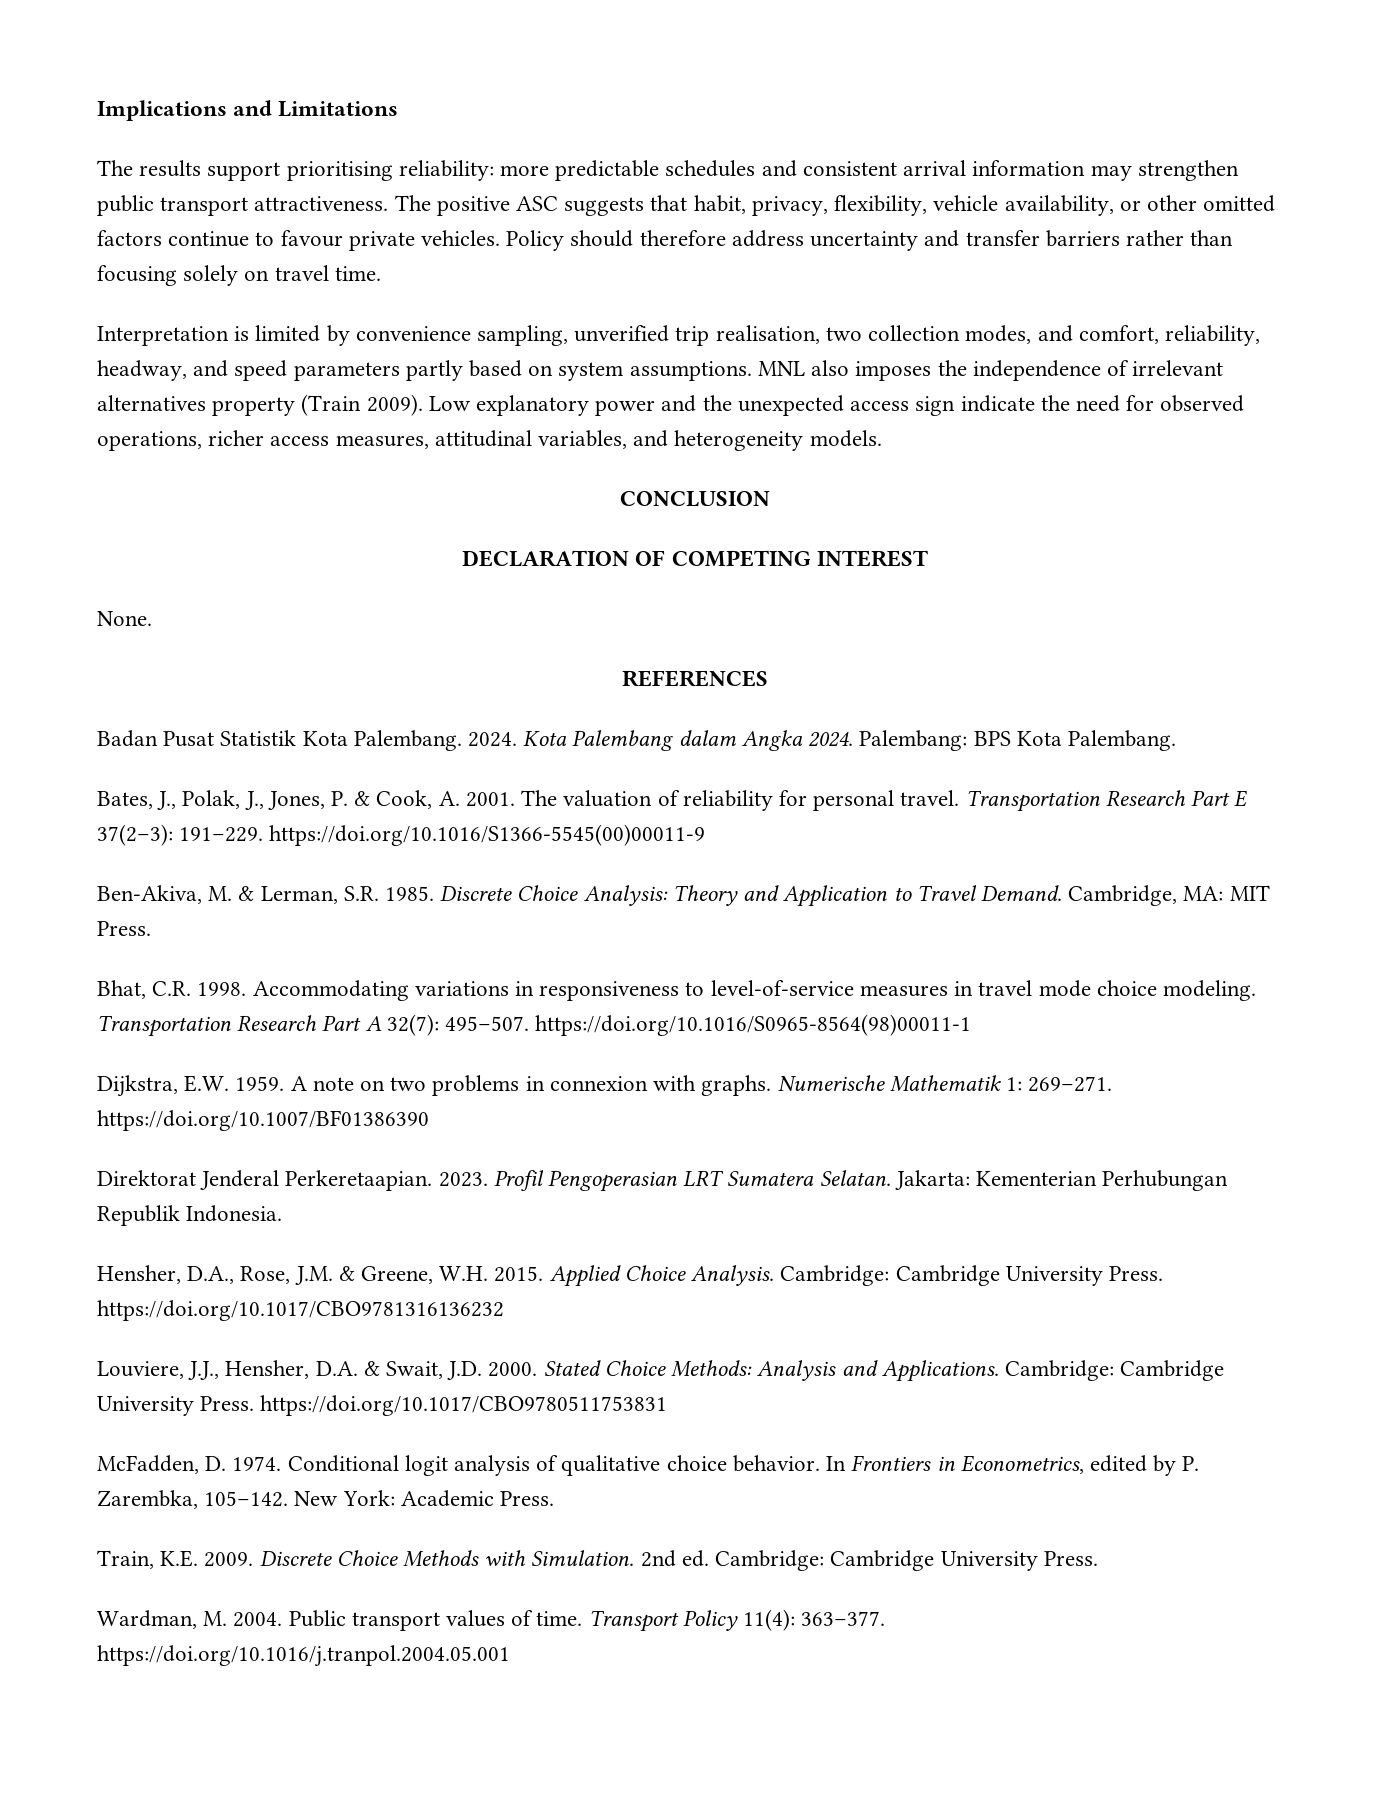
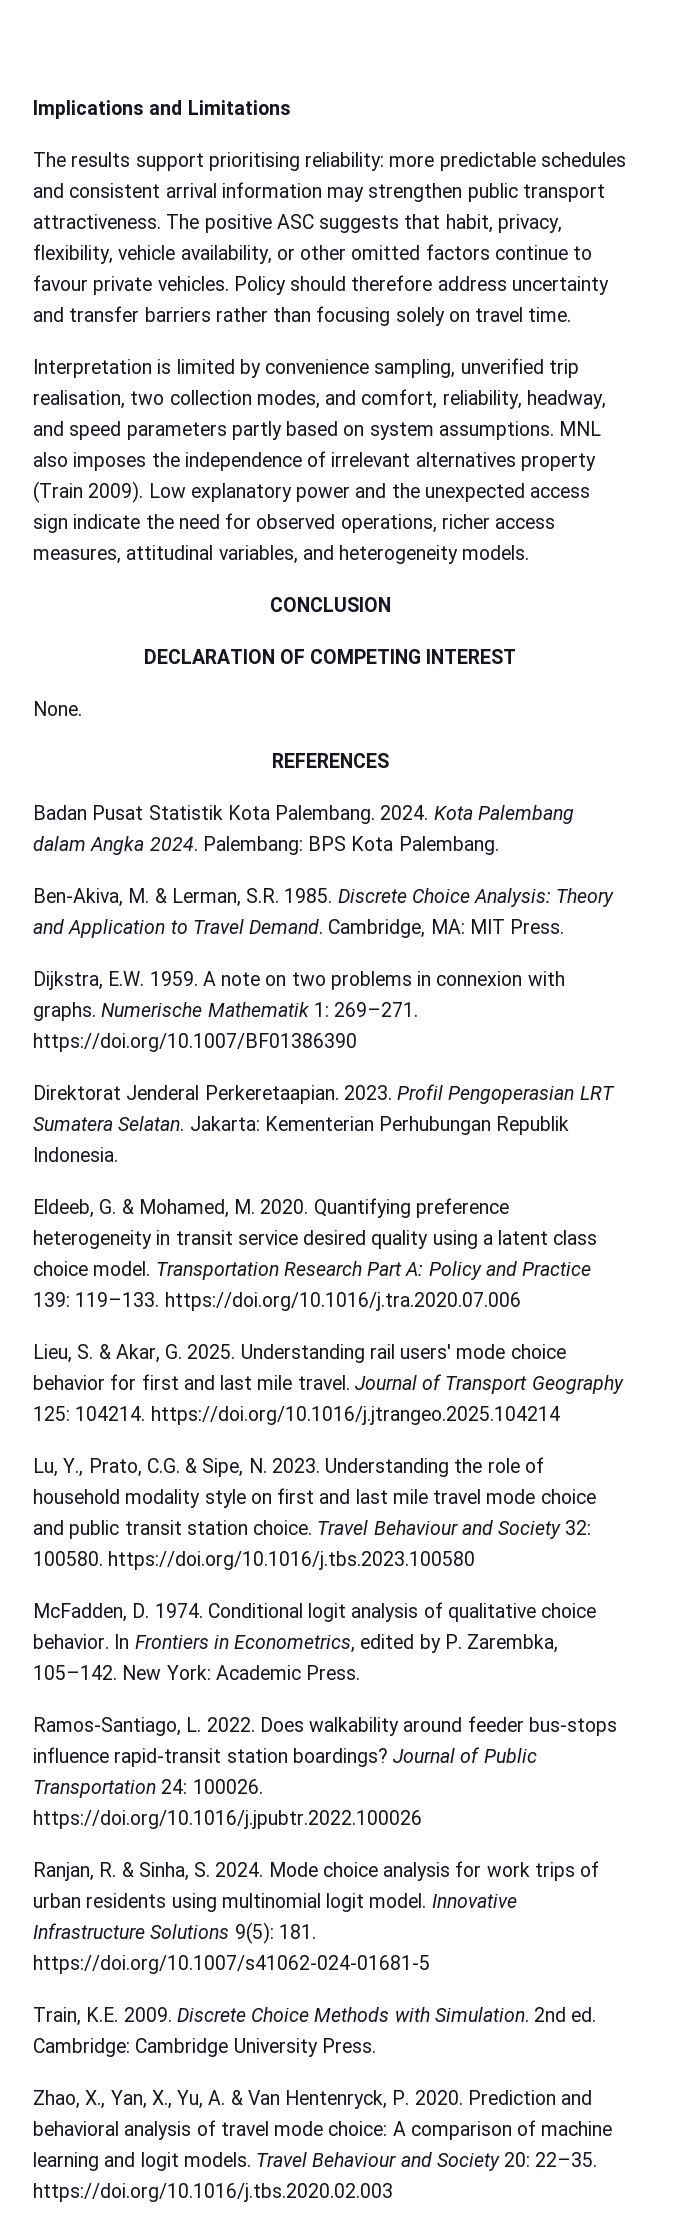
[97,790,1248,812] [97,824,706,846] // Bates, J., Polak, J., Jones, P. & Cook, A. 2001. The valuation of reliability for personal travel. Transportation Research Part E 37(2–3): 191–229. https://doi.org/10.1016/S1366-5545(00)00011-9 -> (499, 845) none
[97,980,1256,1001] [97,1014,972,1037] // Bhat, C.R. 1998. Accommodating variations in responsiveness to level-of-service measures in travel mode choice modeling. Transportation Research Part A 32(7): 495–507. https://doi.org/10.1016/S0965-8564(98)00011-1 -> (565, 926) none
[97,1265,1163,1287] [97,1300,504,1321] [97,1360,1225,1382] [97,1395,668,1416] Hensher, D.A., Rose, J.M. & Greene, W.H. 2015. Applied Choice Analysis. Cambridge: Cambridge University Press. https://doi.org/10.1017/CBO9781316136232 // Louviere, J.J., Hensher, D.A. & Swait, J.D. 2000. Stated Choice Methods: Analysis and Applications. Cambridge: Cambridge University Press. https://doi.org/10.1017/CBO9780511753831 -> [33,1198,509,1218] [33,1230,598,1249] [33,1261,592,1280] [33,1292,521,1311] [33,1344,566,1363] [33,1374,624,1394] [33,1406,560,1425] [33,1457,544,1477] [33,1488,596,1508] [33,1520,592,1539] [33,1551,476,1570] Eldeeb, G. & Mohamed, M. 2020. Quantifying preference heterogeneity in transit service desired quality using a latent class choice model. Transportation Research Part A: Policy and Practice 139: 119–133. https://doi.org/10.1016/j.tra.2020.07.006 // Lieu, S. & Akar, G. 2025. Understanding rail users' mode choice behavior for first and last mile travel. Journal of Transport Geography 125: 104214. https://doi.org/10.1016/j.jtrangeo.2025.104214 // Lu, Y., Prato, C.G. & Sipe, N. 2023. Understanding the role of household modality style on first and last mile travel mode choice and public transit station choice. Travel Behaviour and Society 32: 100580. https://doi.org/10.1016/j.tbs.2023.100580
(555, 1498) none -> [33,1716,617,1736] [33,1747,537,1767] [33,1779,263,1798] [33,1810,422,1829] [33,1861,600,1881] [33,1893,517,1912] [33,1922,316,1944] [33,1955,430,1974] // Ramos-Santiago, L. 2022. Does walkability around feeder bus-stops influence rapid-transit station boardings? Journal of Public Transportation 24: 100026. https://doi.org/10.1016/j.jpubtr.2022.100026 // Ranjan, R. & Sinha, S. 2024. Mode choice analysis for work trips of urban residents using multinomial logit model. Innovative Infrastructure Solutions 9(5): 181. https://doi.org/10.1007/s41062-024-01681-5
[97,1609,886,1632] [97,1645,510,1667] Wardman, M. 2004. Public transport values of time. Transport Policy 11(4): 363–377. https://doi.org/10.1016/j.tranpol.2004.05.001 -> [33,2090,593,2109] [33,2120,613,2140] [33,2152,598,2171] [33,2183,393,2202] Zhao, X., Yan, X., Yu, A. & Van Hentenryck, P. 2020. Prediction and behavioral analysis of travel mode choice: A comparison of machine learning and logit models. Travel Behaviour and Society 20: 22–35. https://doi.org/10.1016/j.tbs.2020.02.003

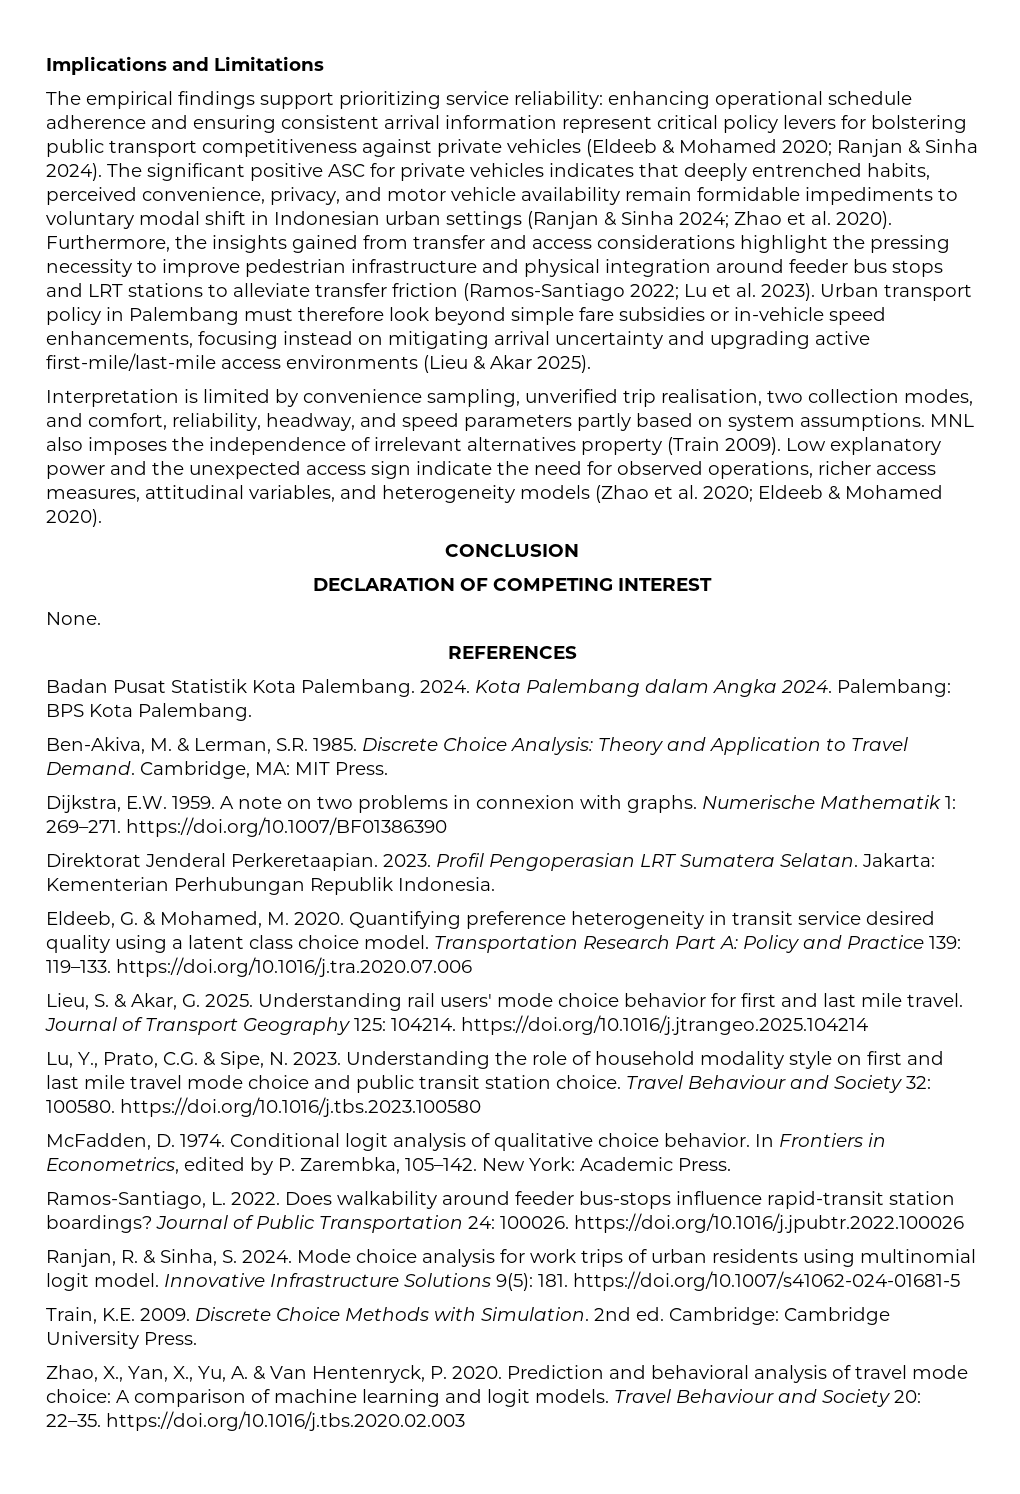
[71,152,626,171] [33,182,605,202] [33,214,562,233] [33,244,593,264] [33,275,609,295] [33,306,572,326] results support prioritising reliability: more predictable schedules and consistent arrival information may strengthen public transport attractiveness. The positive ASC suggests that habit, privacy, flexibility, vehicle availability, or other omitted factors continue to favour private vehicles. Policy should therefore address uncertainty and transfer barriers rather than focusing solely on travel time. -> [86,91,912,109] [46,115,967,133] [46,139,978,157] [46,163,930,181] [46,187,958,205] [46,211,892,229] [46,235,950,253] [46,259,943,277] [46,283,972,301] [46,307,886,325] [46,331,870,349] [46,353,591,373] empirical findings support prioritizing service reliability: enhancing operational schedule adherence and ensuring consistent arrival information represent critical policy levers for bolstering public transport competitiveness against private vehicles (Eldeeb & Mohamed 2020; Ranjan & Sinha 2024). The significant positive ASC for private vehicles indicates that deeply entrenched habits, perceived convenience, privacy, and motor vehicle availability remain formidable impediments to voluntary modal shift in Indonesian urban settings (Ranjan & Sinha 2024; Zhao et al. 2020). Furthermore, the insights gained from transfer and access considerations highlight the pressing necessity to improve pedestrian infrastructure and physical integration around feeder bus stops and LRT stations to alleviate transfer friction (Ramos-Santiago 2022; Lu et al. 2023). Urban transport policy in Palembang must therefore look beyond simple fare subsidies or in-vehicle speed enhancements, focusing instead on mitigating arrival uncertainty and upgrading active first-mile/last-mile access environments (Lieu & Akar 2025).
[462,545,530,560] models. -> [520,485,943,503] [46,509,102,527] models (Zhao et al. 2020; Eldeeb & Mohamed 2020).

